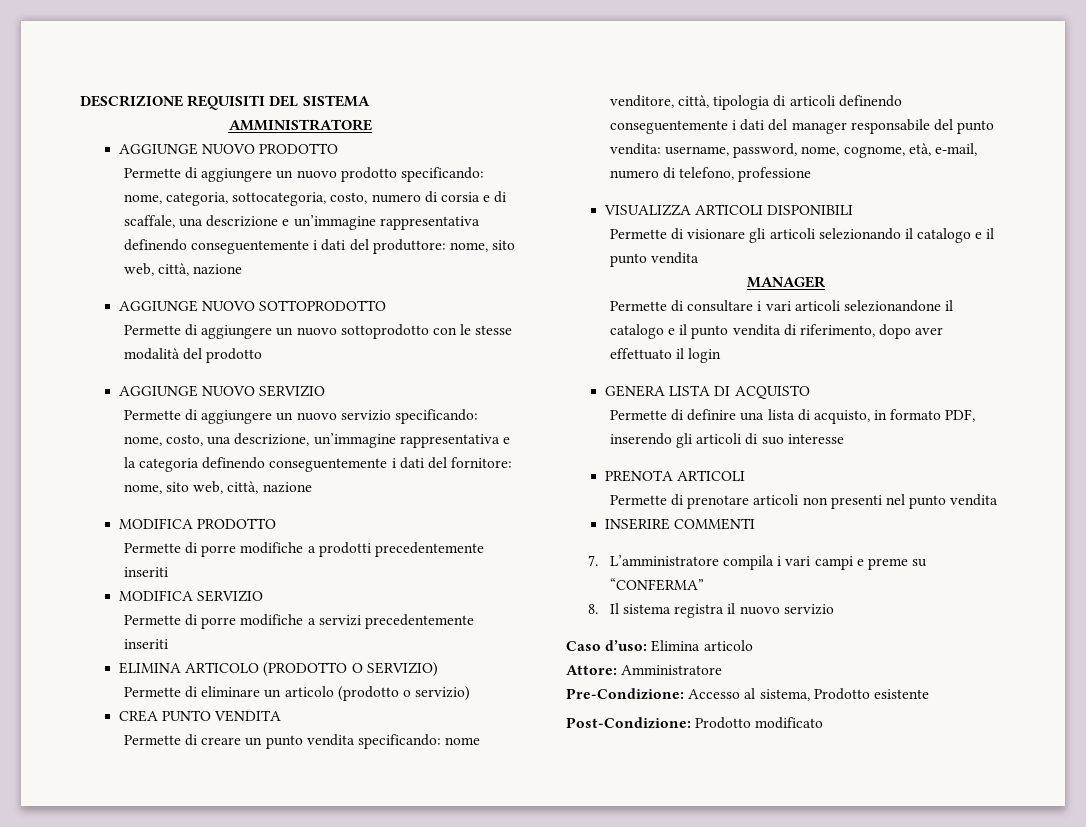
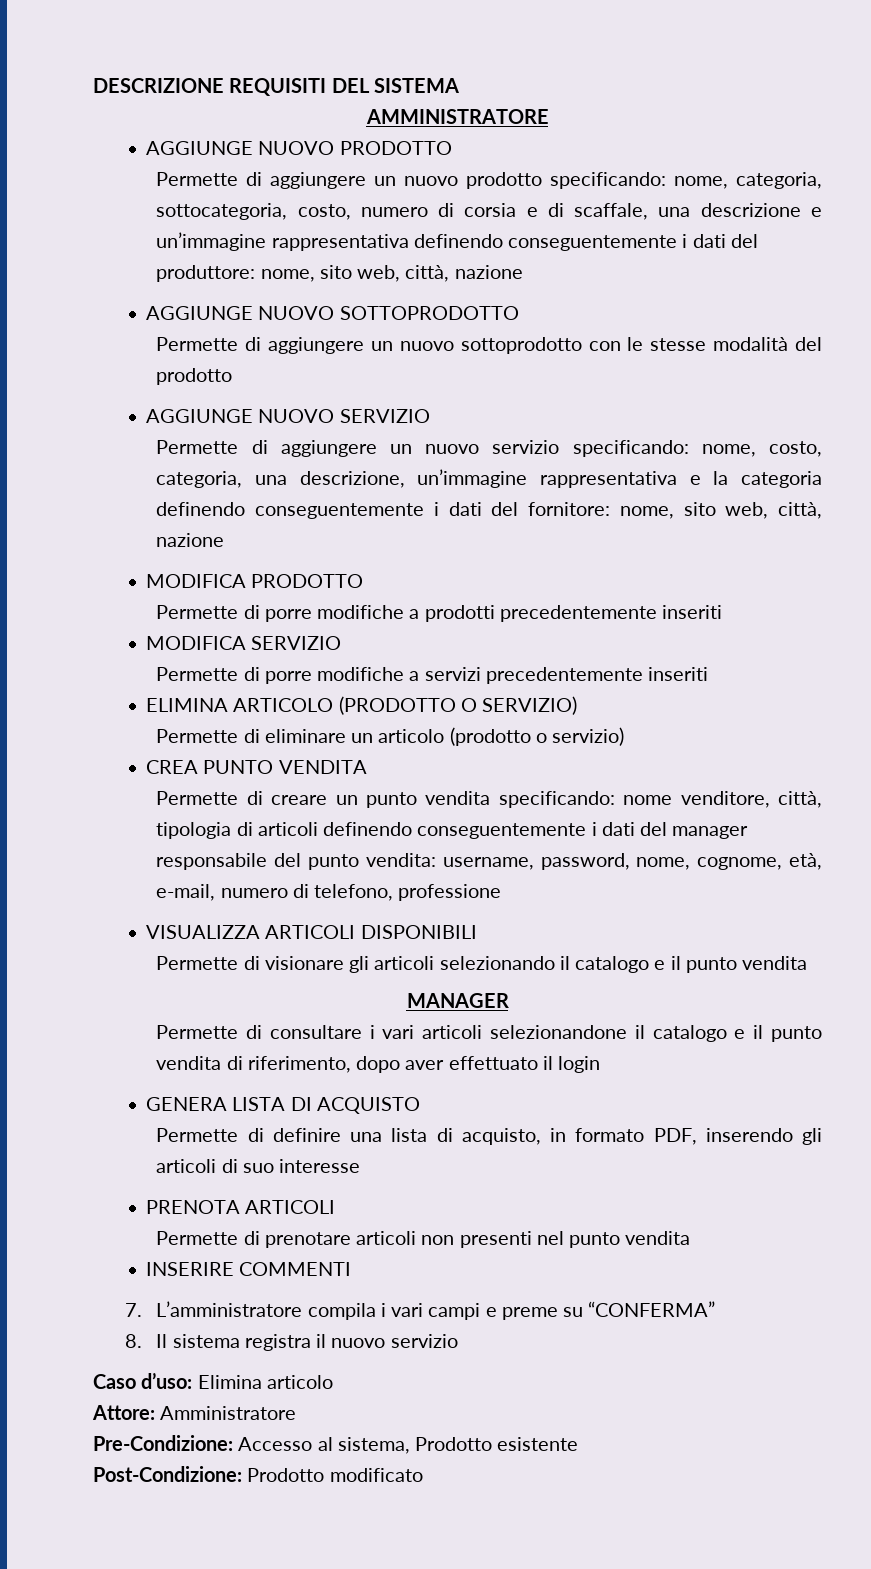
(203, 440) none -> [156,471,243,488] categoria,

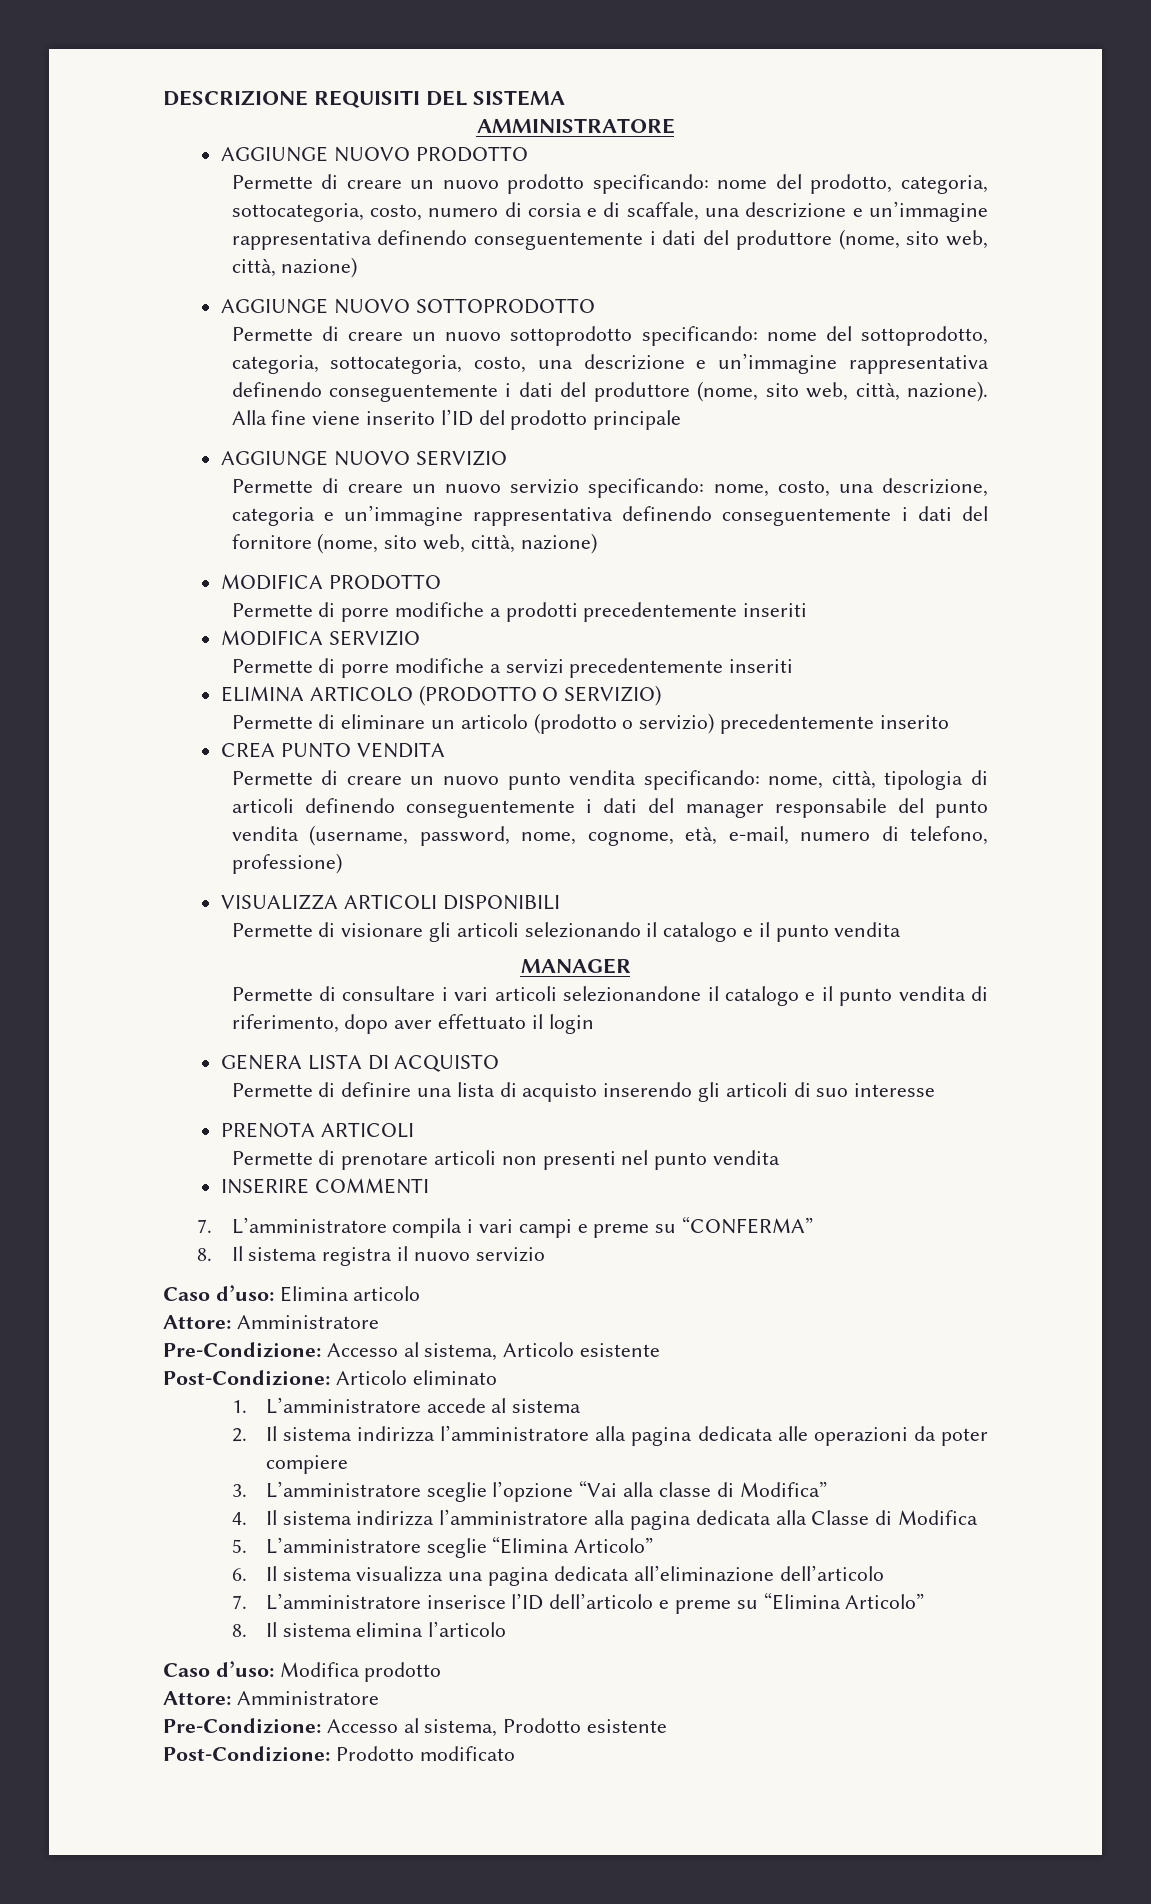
[270,172,367,189] aggiungere -> [346,180,402,189] creare
[674,176,729,189] nome, -> [717,174,893,194] nome del prodotto,
[156,265,523,282] produttore: nome, sito web, città, nazione -> [735,229,988,250] [231,257,358,278] produttore (nome, sito web, città, nazione)
[268,337,365,354] aggiungere -> [347,332,403,341] creare
[588,337,789,351] con le stesse modalità -> [641,326,989,346] [231,353,990,374] [231,381,988,402] [231,409,473,426] specificando: nome del sottoprodotto, categoria, sottocategoria, costo, una descrizione e un’immagine rappresentativa definendo conseguentemente i dati del produttore (nome, sito web, città, nazione). Alla fine viene inserito l’ID
(233, 376) none -> [593,410,682,430] principale
[280,440,377,457] aggiungere -> [347,484,403,493] creare
[156,471,243,488] categoria, -> (830, 488) none
[417,469,822,488] [156,502,823,519] [156,533,225,547] un’immagine rappresentativa e la categoria definendo conseguentemente i dati del fornitore: nome, sito web, città, nazione -> [231,505,989,526] [231,533,597,554] categoria e un’immagine rappresentativa definendo conseguentemente i dati del fornitore (nome, sito web, città, nazione)
(625, 736) none -> [720,714,949,734] precedentemente inserito
(358, 800) none -> [442,776,499,785] nuovo
[623,791,770,808] nome venditore, -> [768,776,824,789] nome,
[365,853,534,870] vendita: username, -> [231,825,409,846] vendita (username,
[398,884,502,901] professione -> [231,853,342,874] professione)
[461,1128,697,1145] acquisto, in formato PDF, -> [522,1083,598,1102] acquisto
(297, 1413) none -> [163,1342,661,1361] [163,1370,497,1386] [231,1397,582,1414] [231,1425,988,1446] [265,1455,348,1474] [231,1480,827,1502] [231,1509,978,1530] [231,1536,654,1558] [231,1565,884,1586] [231,1592,925,1614] [231,1621,507,1637] [163,1661,442,1682] [163,1691,379,1705] // Pre-Condizione: Accesso al sistema, Articolo esistente // Post-Condizione: Articolo eliminato // 1. L’amministratore accede al sistema // 2. Il sistema indirizza l’amministratore alla pagina dedicata alle operazioni da poter compiere // 3. L’amministratore sceglie l’opzione “Vai alla classe di Modifica” // 4. Il sistema indirizza l’amministratore alla pagina dedicata alla Classe di Modifica // 5. L’amministratore sceglie “Elimina Articolo” // 6. Il sistema visualizza una pagina dedicata all’eliminazione dell’articolo // 7. L’amministratore inserisce l’ID dell’articolo e preme su “Elimina Articolo” // 8. Il sistema elimina l’articolo // Caso d’uso: Modifica prodotto // Attore: Amministratore

